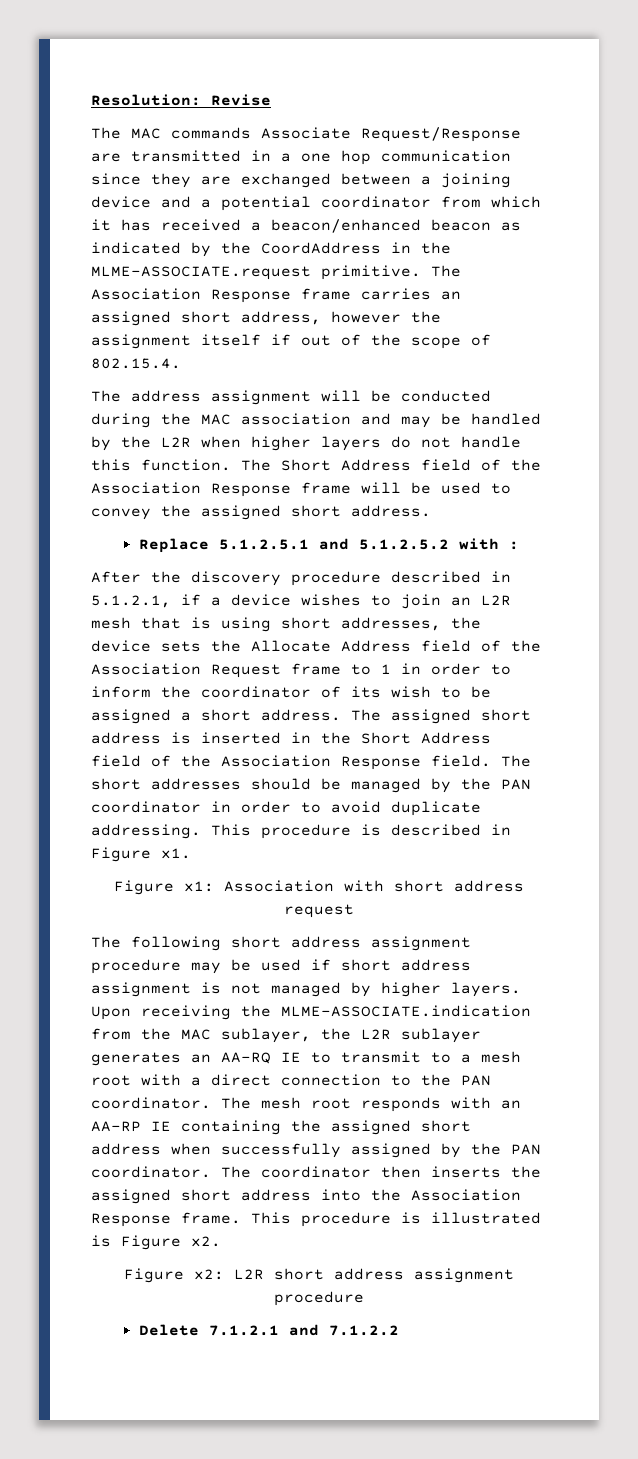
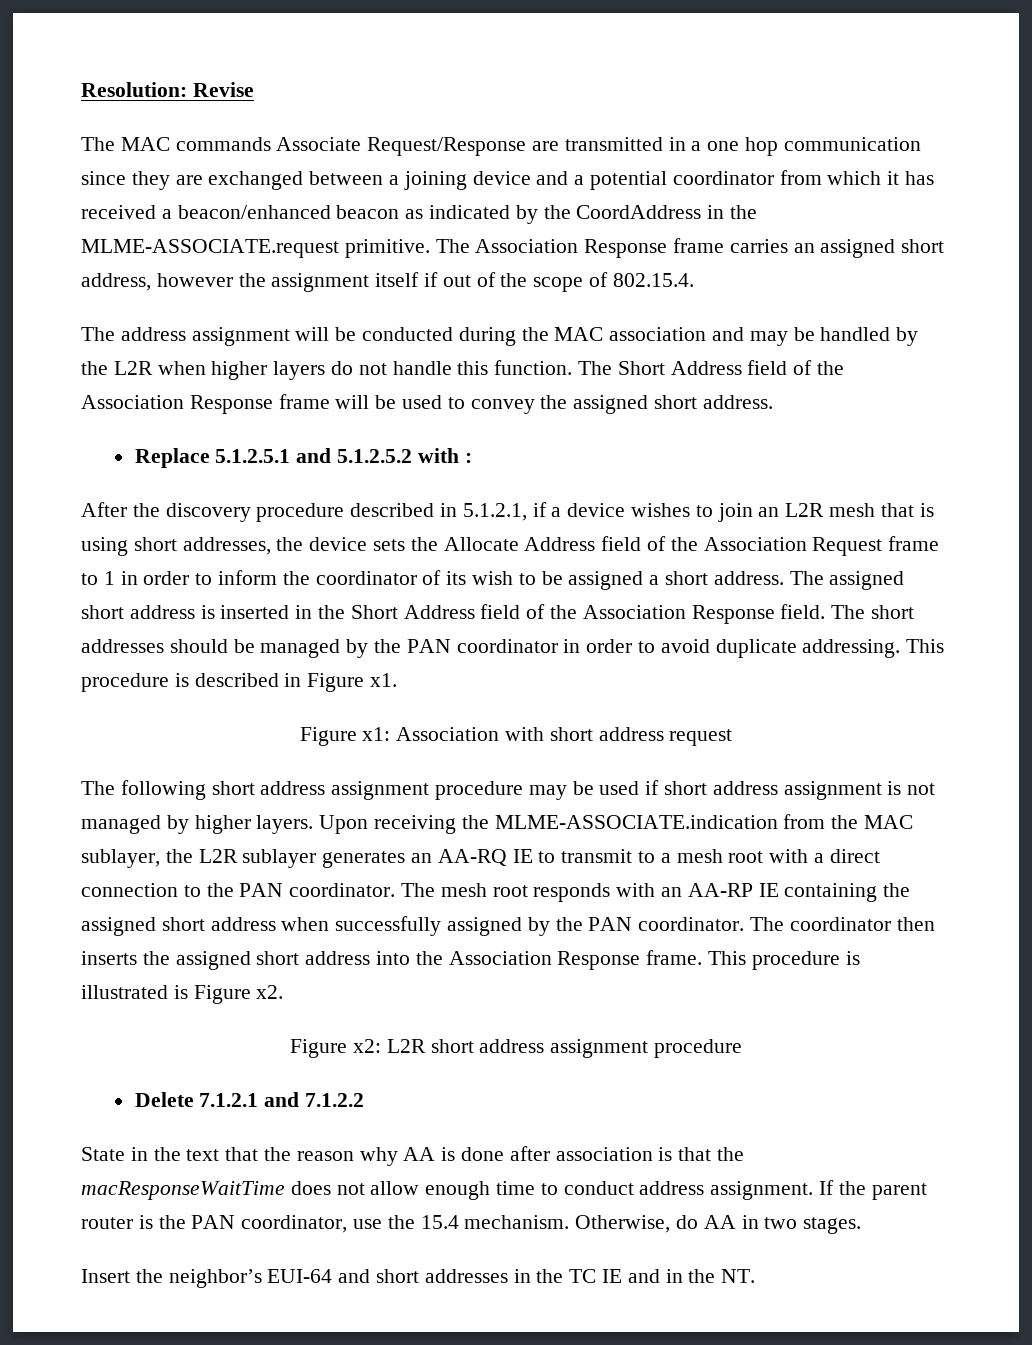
(399, 1330) none -> [81,1146,745,1166] [81,1180,927,1200] [81,1215,862,1234] [81,1269,756,1288] // State in the text that the reason why AA is done after association is that the macResponseWaitTime does not allow enough time to conduct address assignment. If the parent router is the PAN coordinator, use the 15.4 mechanism. Otherwise, do AA in two stages. // Insert the neighbor’s EUI-64 and short addresses in the TC IE and in the NT.

